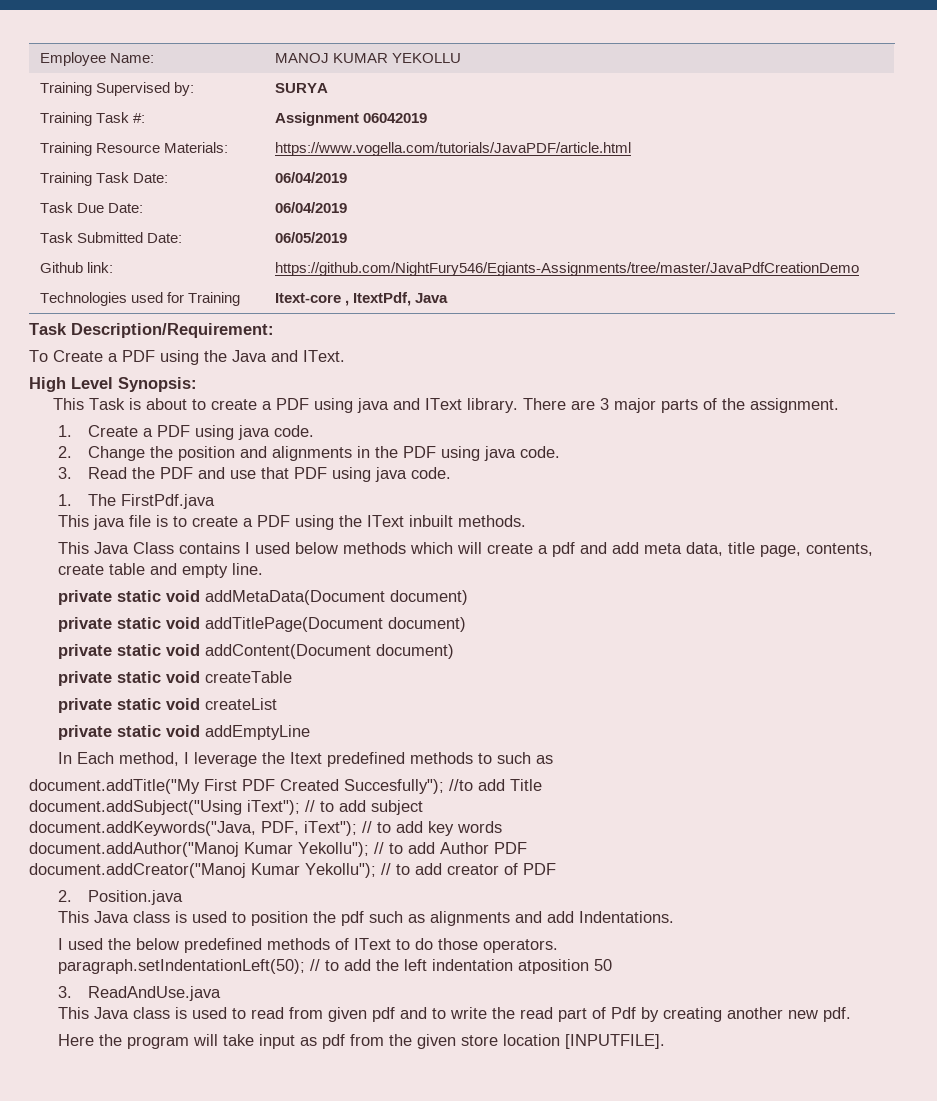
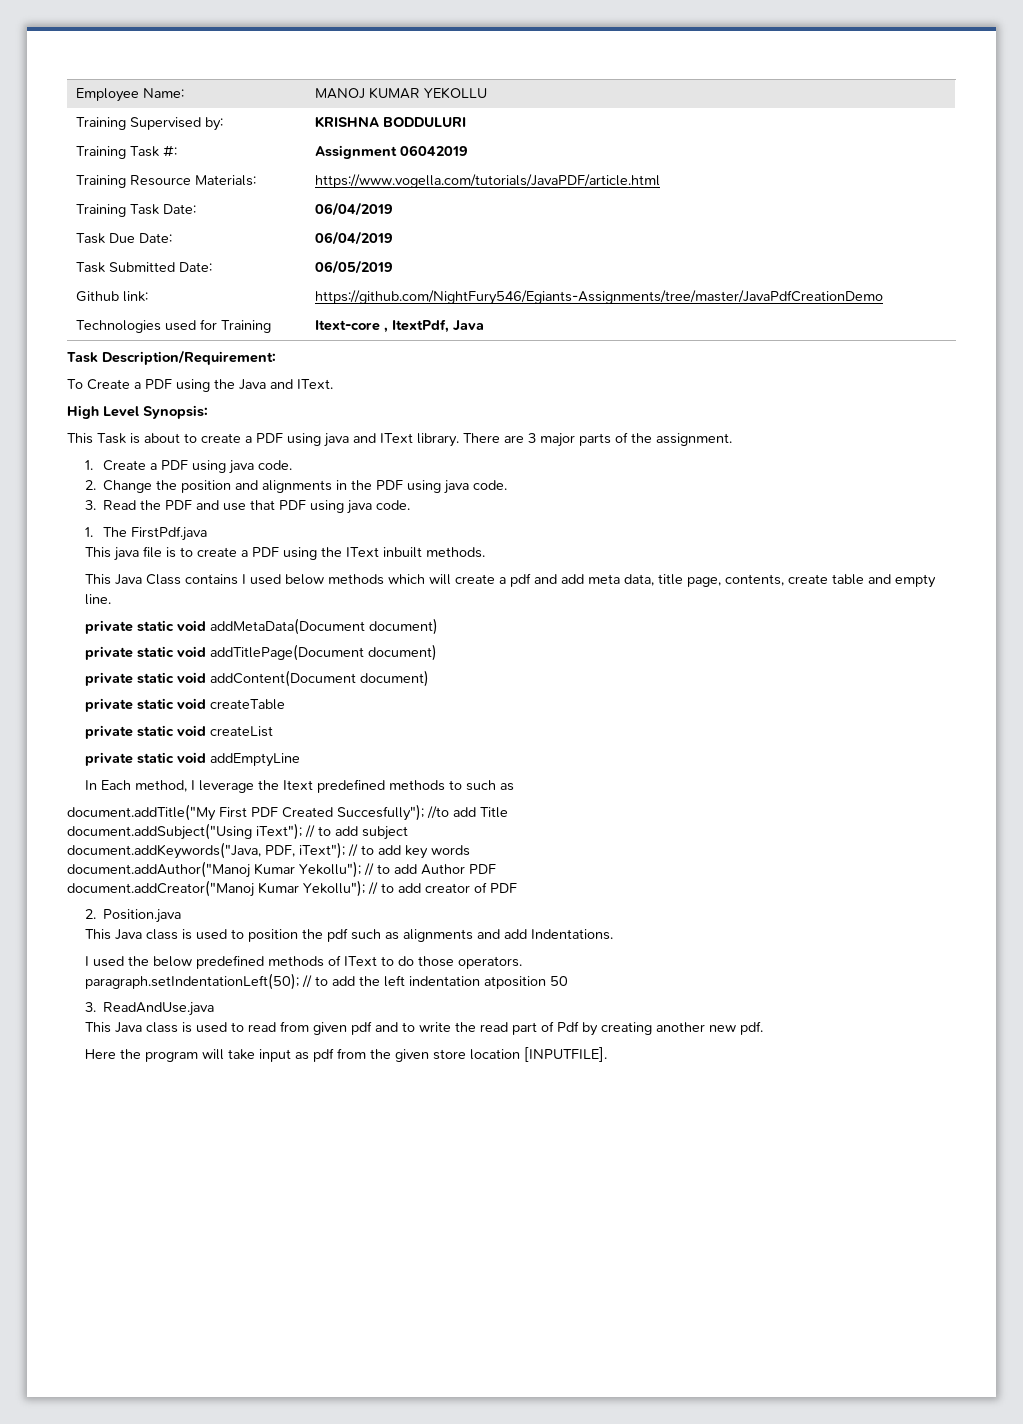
[275,83,329,93] SURYA -> [314,116,466,128] KRISHNA BODDULURI

